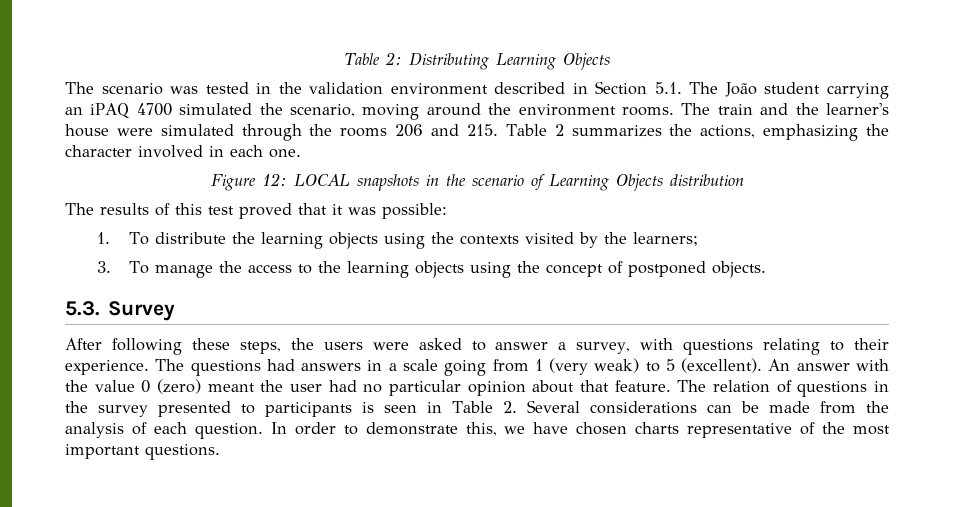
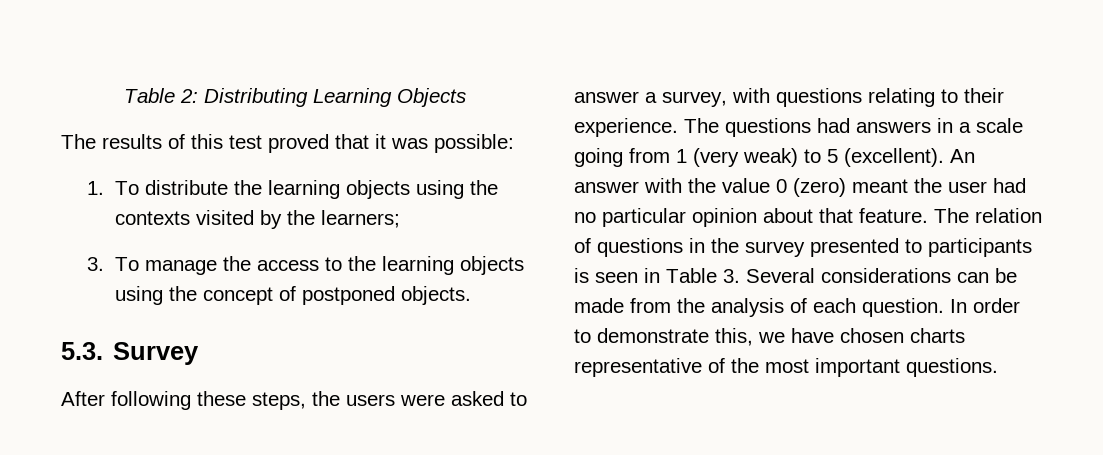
[65,81,889,99] [65,103,889,120] [65,124,889,141] [65,145,301,158] [210,173,744,191] // The scenario was tested in the validation environment described in Section 5.1. The João student carrying an iPAQ 4700 simulated the scenario, moving around the environment rooms. The train and the learner's house were simulated through the rooms 206 and 215. Table 2 summarizes the actions, emphasizing the character involved in each one. // Figure 12: LOCAL snapshots in the scenario of Learning Objects distribution -> (466, 97) none
[502,401,517,413] 2. -> [723,269,740,283] 3.

